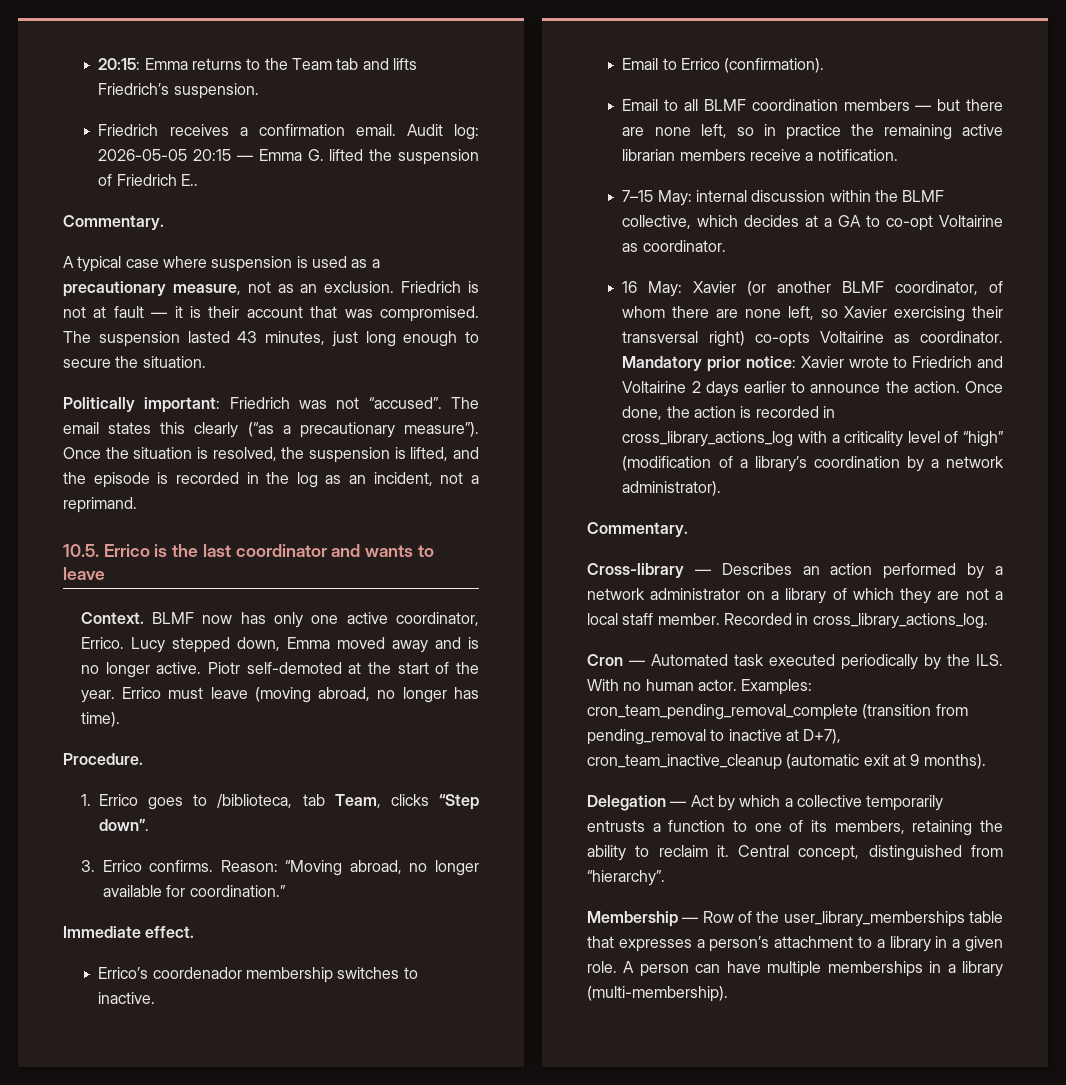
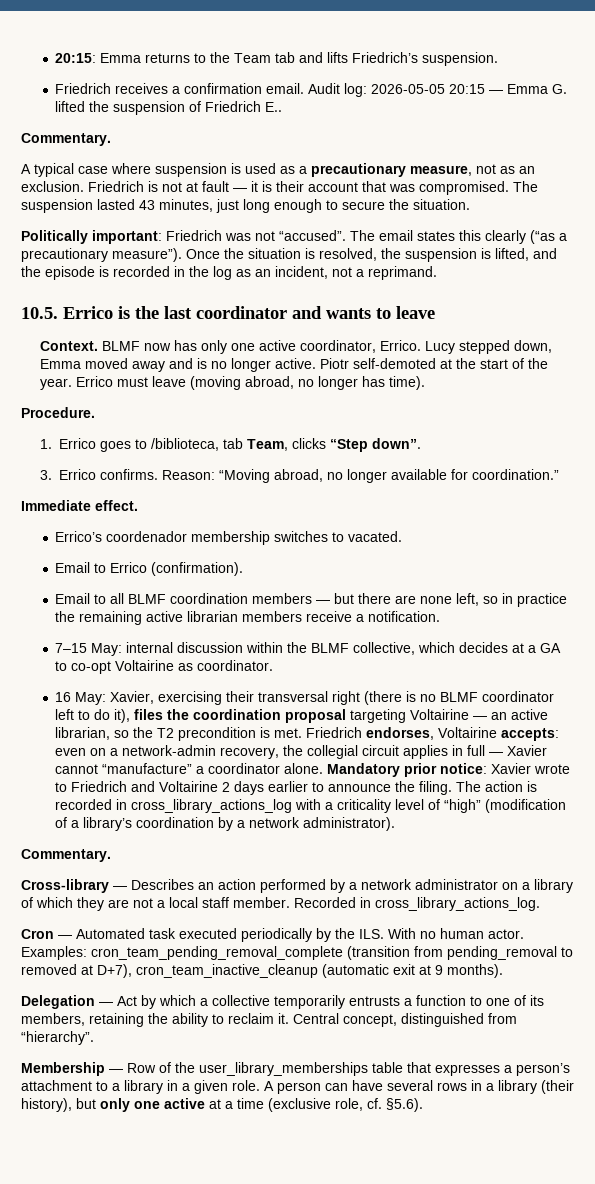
[98,992,156,1004] inactive. -> [348,531,403,542] vacated.
[693,281,1003,296] [622,306,1003,322] [622,331,1003,347] Xavier (or another BLMF coordinator, of whom there are none left, so Xavier exercising their transversal right) co-opts Voltairine as coordinator. -> [110,691,555,705] [55,709,549,723] [55,727,560,741] [55,745,548,759] [55,763,324,774] Xavier, exercising their transversal right (there is no BLMF coordinator left to do it), files the coordination proposal targeting Voltairine — an active librarian, so the T2 precondition is met. Friedrich endorses, Voltairine accepts: even on a network-admin recovery, the collegial circuit applies in full — Xavier cannot “manufacture” a coordinator alone.
[913,381,1003,393] [622,406,690,420] action. Once done, the -> [419,781,482,795] filing. The
[728,729,782,741] inactive -> [21,964,77,975] removed
[767,961,923,977] multiple memberships -> [387,1080,467,1091] several rows
[587,986,728,1002] (multi-membership). -> [541,1080,574,1094] [21,1098,423,1112] (their history), but only one active at a time (exclusive role, cf. §5.6).

